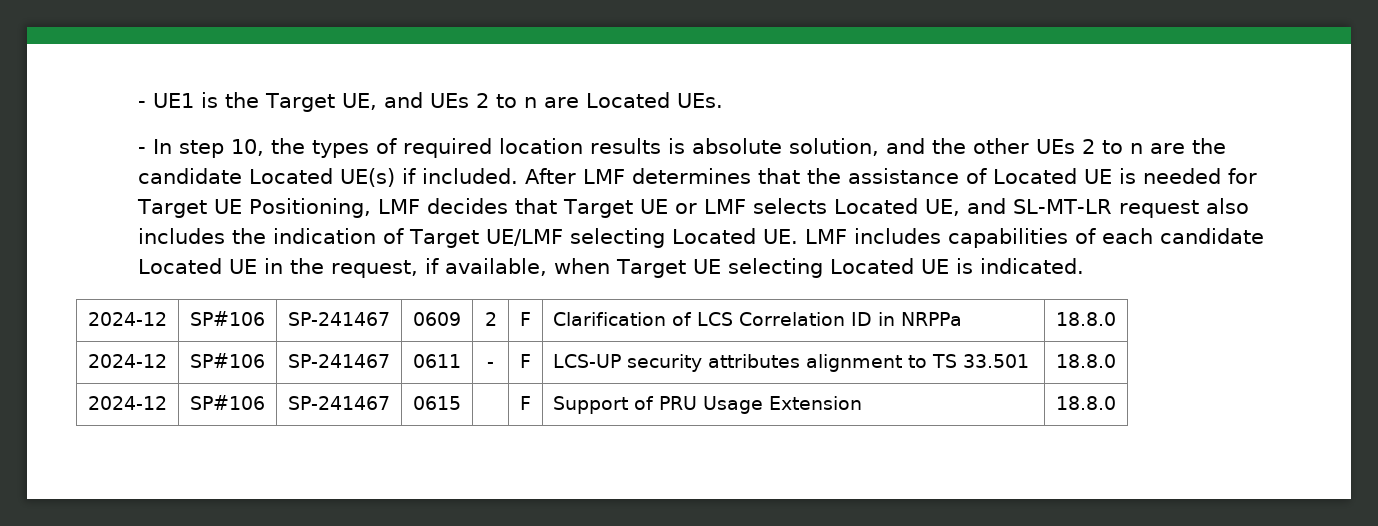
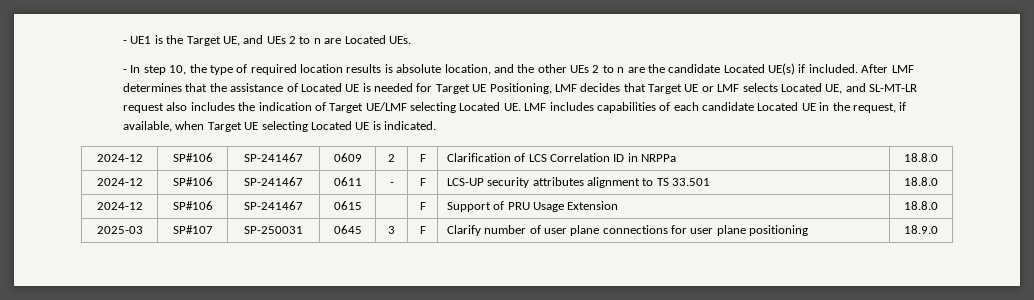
[312,140,370,158] types -> [209,65,233,75] type
[789,138,880,156] solution, -> [444,64,491,75] location,
(1116, 403) none -> [96,226,143,234] [172,225,213,234] [244,226,303,234] [333,225,362,234] [388,226,395,234] [419,226,426,234] [446,225,809,236] [904,225,938,234] // 2025-03 | SP#107 | SP-250031 | 0645 | 3 | F | Clarify number of user plane connections for user plane positioning | 18.9.0

